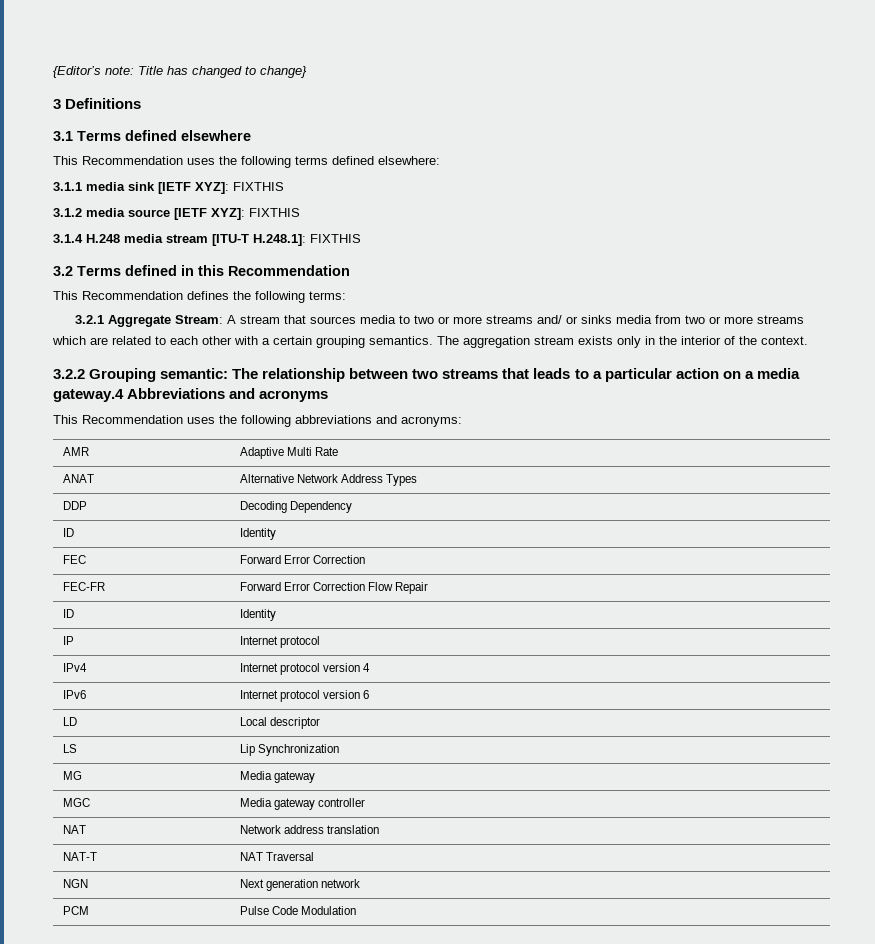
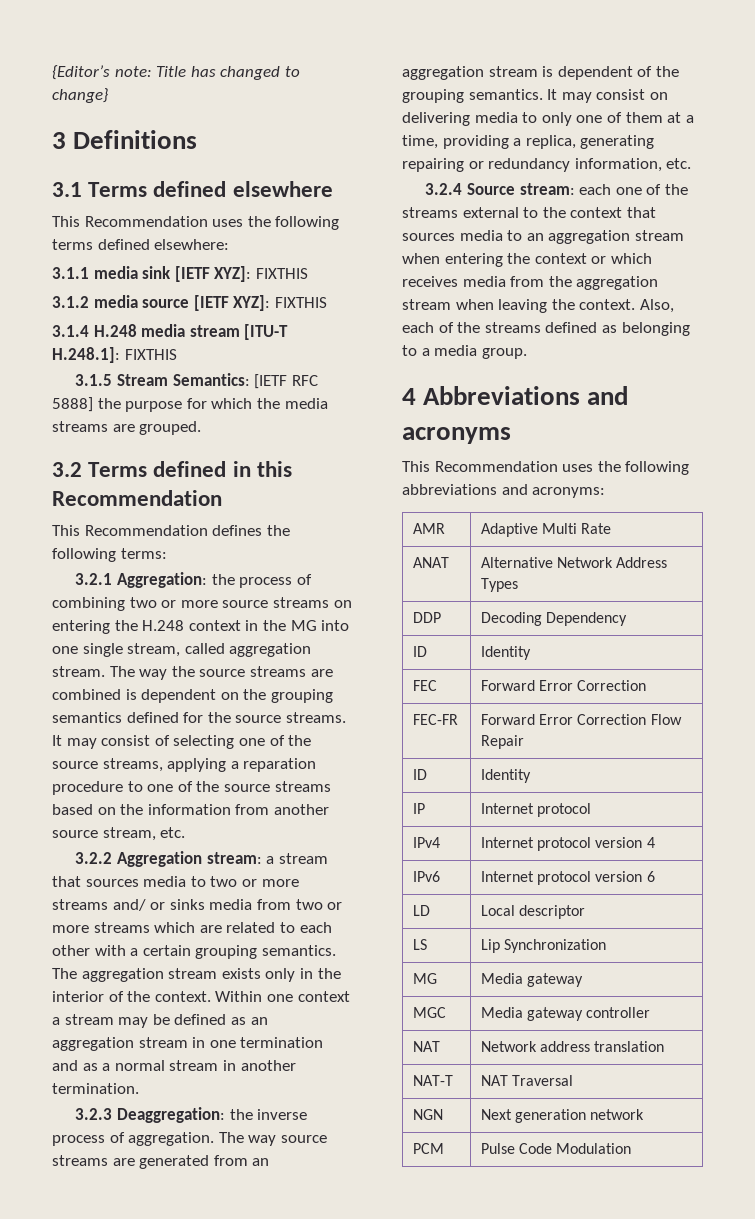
(361, 238) none -> [75,373,318,389] [52,397,328,412] [52,421,202,435] // 3.1.5 Stream Semantics: [IETF RFC 5888] the purpose for which the media streams are grouped.
[108,315,237,327] Aggregate Stream: A -> [116,572,312,588] [52,597,352,611] [52,620,350,634] [52,643,312,657] [52,666,333,680] [52,689,333,703] [52,712,346,723] [52,735,312,749] [52,758,317,772] [52,781,331,795] [52,804,329,815] [52,827,186,841] [75,851,275,867] Aggregation: the process of combining two or more source streams on entering the H.248 context in the MG into one single stream, called aggregation stream. The way the source streams are combined is dependent on the grouping semantics defined for the source streams. It may consist of selecting one of the source streams, applying a reparation procedure to one of the source streams based on the information from another source stream, etc. // 3.2.2 Aggregation stream: a
[53,368,800,382] [53,389,124,402] // 3.2.2 Grouping semantic: The relationship between two streams that leads to a particular action on a media gateway.4 -> [215,991,350,1002] [52,1014,268,1028] [52,1037,324,1051] [52,1060,296,1071] [52,1083,139,1094] [75,1107,308,1123] [52,1132,327,1146] [52,1155,270,1169] [402,66,679,80] [402,89,668,103] [402,112,694,126] [402,135,655,149] [402,158,692,172] [425,183,688,195] [402,207,656,218] [402,230,684,244] [402,253,652,267] [402,276,659,290] [402,299,674,313] [402,322,690,336] [402,345,527,359] [402,388,416,405] Within one context a stream may be defined as an aggregation stream in one termination and as a normal stream in another termination. // 3.2.3 Deaggregation: the inverse process of aggregation. The way source streams are generated from an aggregation stream is dependent of the grouping semantics. It may consist on delivering media to only one of them at a time, providing a replica, generating repairing or redundancy information, etc. // 3.2.4 Source stream: each one of the streams external to the context that sources media to an aggregation stream when entering the context or which receives media from the aggregation stream when leaving the context. Also, each of the streams defined as belonging to a media group. // 4

